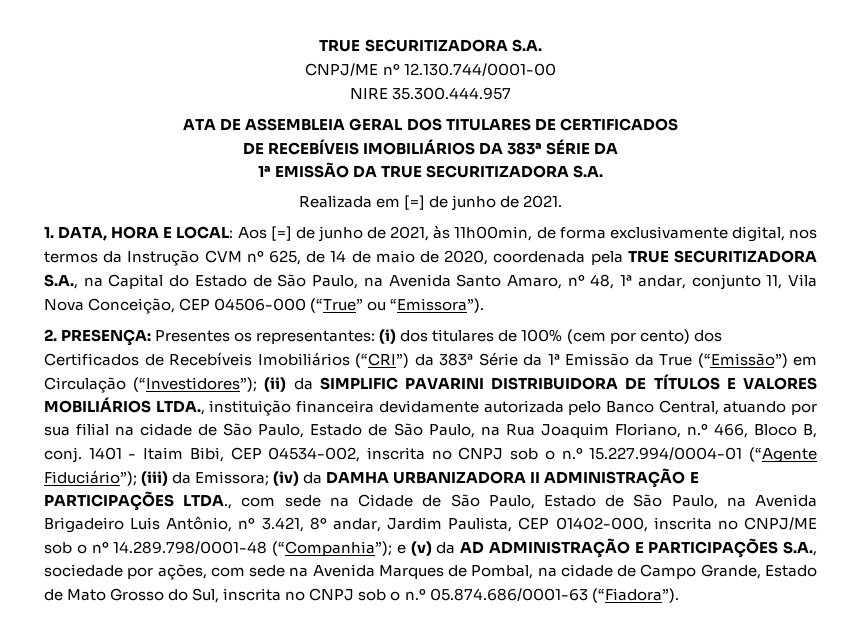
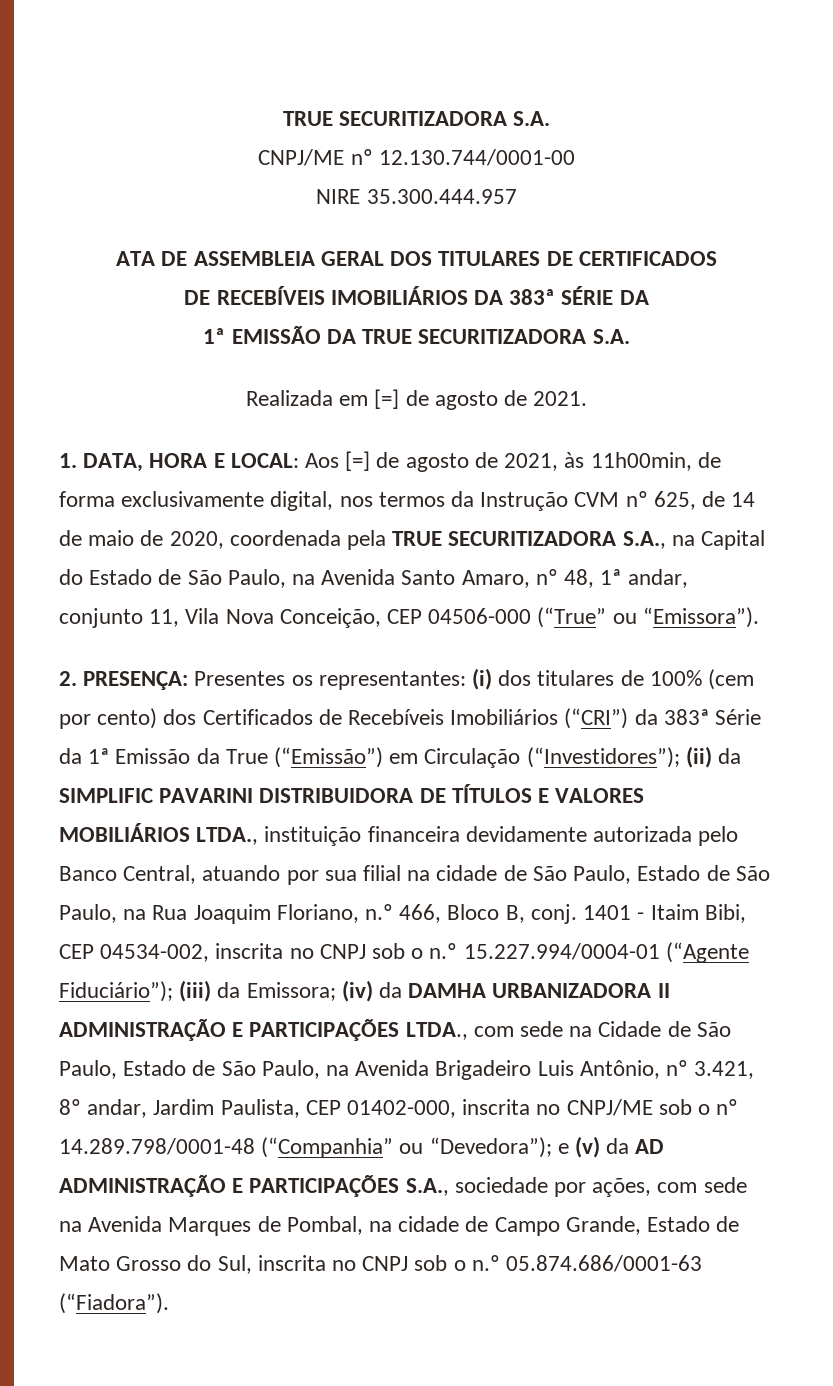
[451,195,497,211] junho -> [434,391,498,410] agosto
[317,226,363,242] junho -> [405,453,469,472] agosto
[272,541,392,556] (“Companhia”); -> [261,1137,552,1158] (“Companhia” ou “Devedora”);

